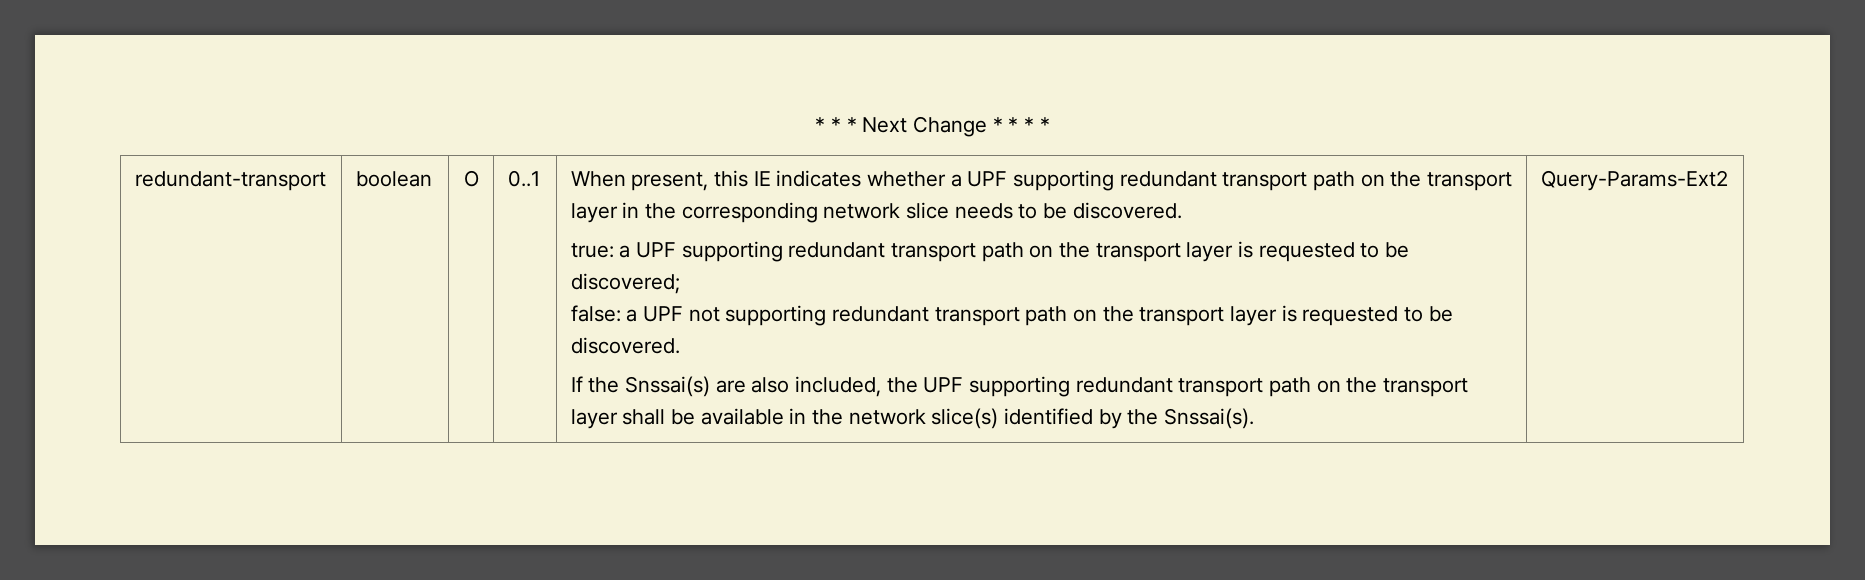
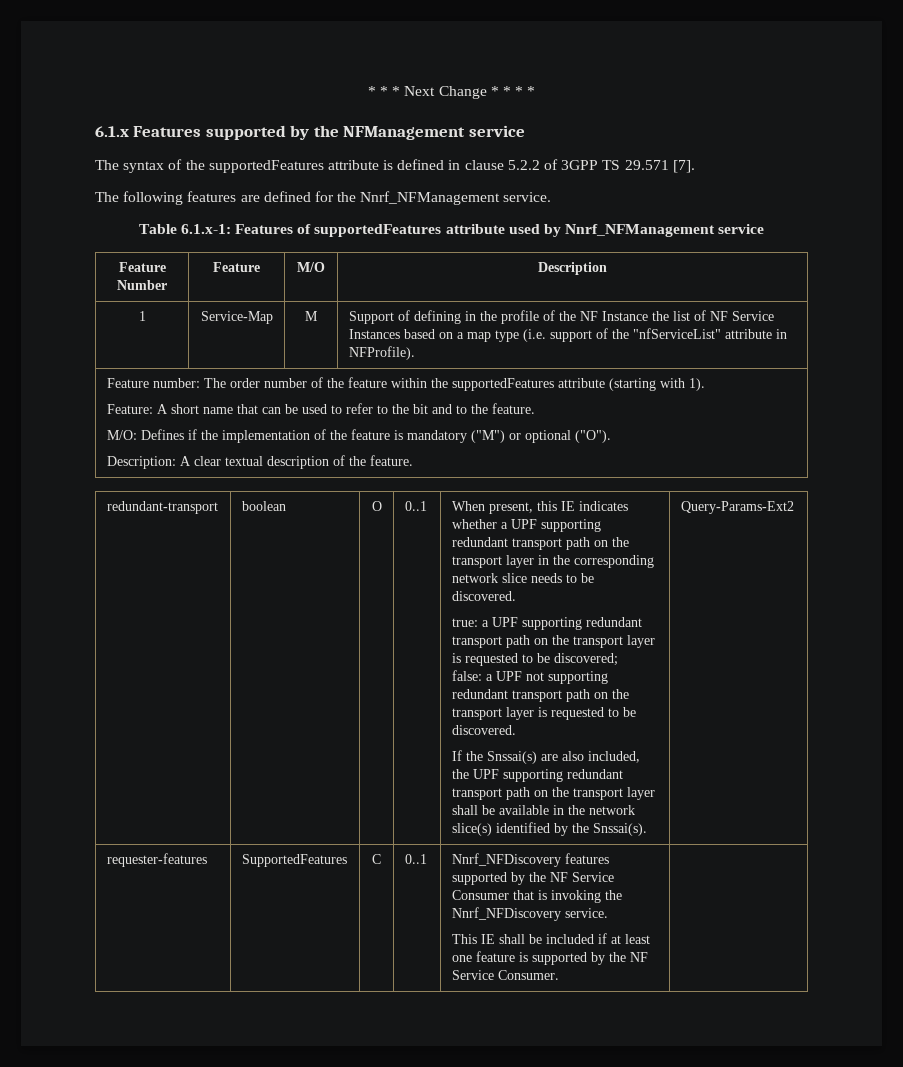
(1050, 124) none -> [95,125,525,140] [95,159,695,173] [95,191,552,205] [138,224,765,237] [118,262,166,272] [117,280,167,290] [213,262,260,272] [297,262,325,272] [538,262,607,275] [138,311,146,321] [200,311,273,324] [305,311,318,321] [348,310,774,324] [348,328,787,342] [348,346,415,360] [106,377,705,391] [106,403,535,414] [106,429,611,443] [106,455,413,469] // 6.1.x Features supported by the NFManagement service // The syntax of the supportedFeatures attribute is defined in clause 5.2.2 of 3GPP TS 29.571 [7]. // The following features are defined for the Nnrf_NFManagement service. // Table 6.1.x-1: Features of supportedFeatures attribute used by Nnrf_NFManagement service // Feature Number | Feature | M/O | Description // 1 | Service-Map | M | Support of defining in the profile of the NF Instance the list of NF Service Instances based on a map type (i.e. support of the "nfServiceList" attribute in NFProfile). // Feature number: The order number of the feature within the supportedFeatures attribute (starting with 1). // Feature: A short name that can be used to refer to the bit and to the feature. // M/O: Defines if the implementation of the feature is mandatory ("M") or optional ("O"). // Description: A clear textual description of the feature.
(1728, 180) none -> [106,853,207,867] [241,854,347,867] [372,854,381,864] [404,854,427,864] [451,853,609,867] [451,872,614,885] [451,890,622,903] [451,907,608,921] [451,933,650,944] [451,951,648,965] [451,970,559,980] // requester-features | SupportedFeatures | C | 0..1 | Nnrf_NFDiscovery features supported by the NF Service Consumer that is invoking the Nnrf_NFDiscovery service. // This IE shall be included if at least one feature is supported by the NF Service Consumer. |

